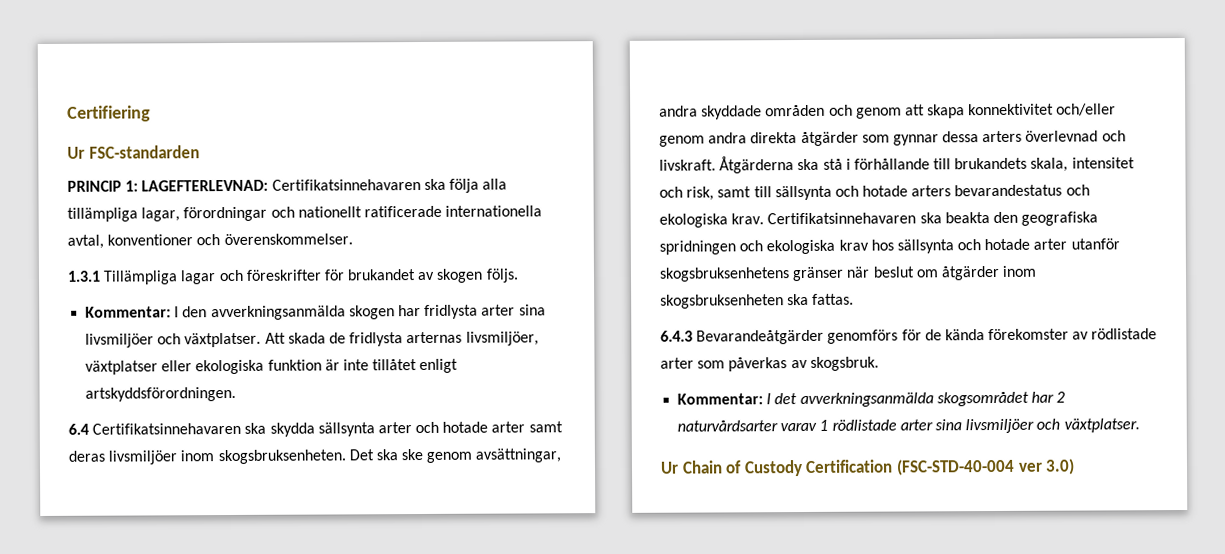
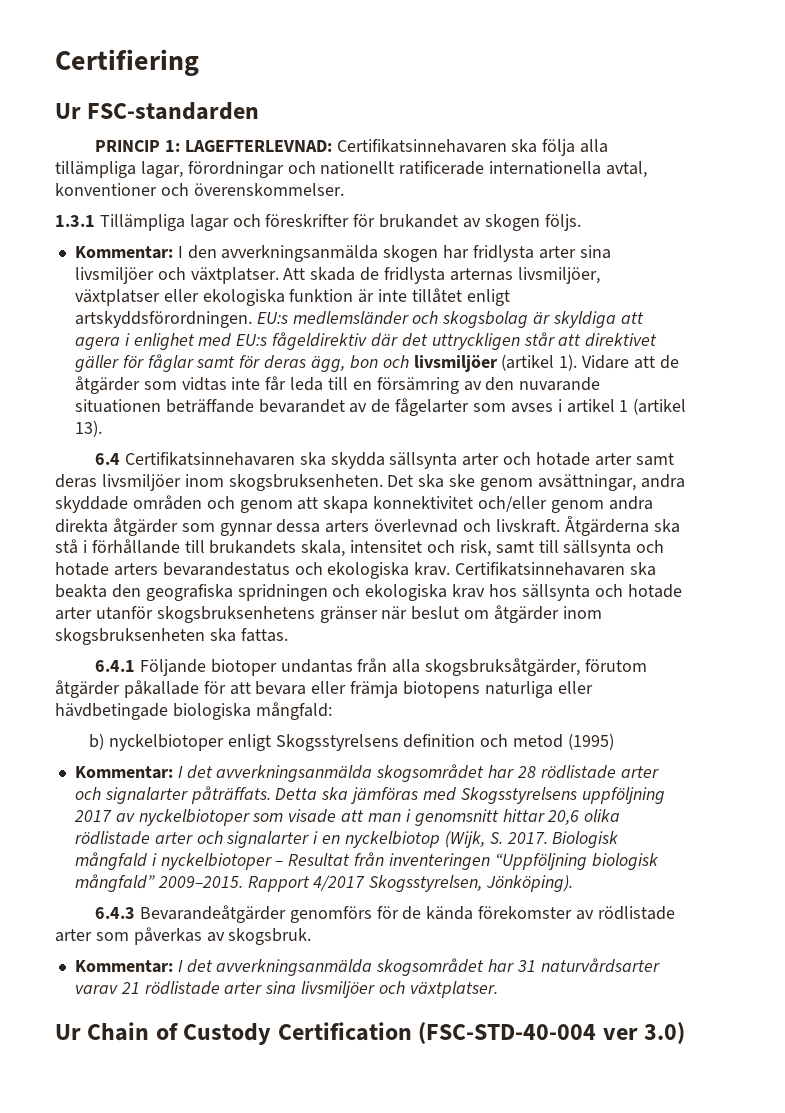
(237, 394) none -> [256,311,644,328] [74,332,658,350] [74,354,679,372] [74,376,601,394] [74,398,687,416] [74,420,102,437] EU:s medlemsländer och skogsbolag är skyldiga att agera i enlighet med EU:s fågeldirektiv där det uttryckligen står att direktivet gäller för fåglar samt för deras ägg, bon och livsmiljöer (artikel 1). Vidare att de åtgärder som vidtas inte får leda till en försämring av den nuvarande situationen beträffande bevarandet av de fågelarter som avses i artikel 1 (artikel 13).
(855, 299) none -> [95,658,648,676] [55,680,593,698] [55,702,332,720] [88,733,614,751] [74,764,659,782] [74,786,665,804] [73,809,621,826] [74,831,619,848] [74,852,658,870] [74,874,574,892] // 6.4.1 Följande biotoper undantas från alla skogsbruksåtgärder, förutom åtgärder påkallade för att bevara eller främja biotopens naturliga eller hävdbetingade biologiska mångfald: // b) nyckelbiotoper enligt Skogsstyrelsens definition och metod (1995) // Kommentar: I det avverkningsanmälda skogsområdet har 28 rödlistade arter och signalarter påträffats. Detta ska jämföras med Skogsstyrelsens uppföljning 2017 av nyckelbiotoper som visade att man i genomsnitt hittar 20,6 olika rödlistade arter och signalarter i en nyckelbiotop (Wijk, S. 2017. Biologisk mångfald i nyckelbiotoper – Resultat från inventeringen “Uppföljning biologisk mångfald” 2009–2015. Rapport 4/2017 Skogsstyrelsen, Jönköping).
[1056,391,1066,403] 2 -> [516,960,536,972] 31
[819,419,829,431] 1 -> [120,982,140,994] 21

